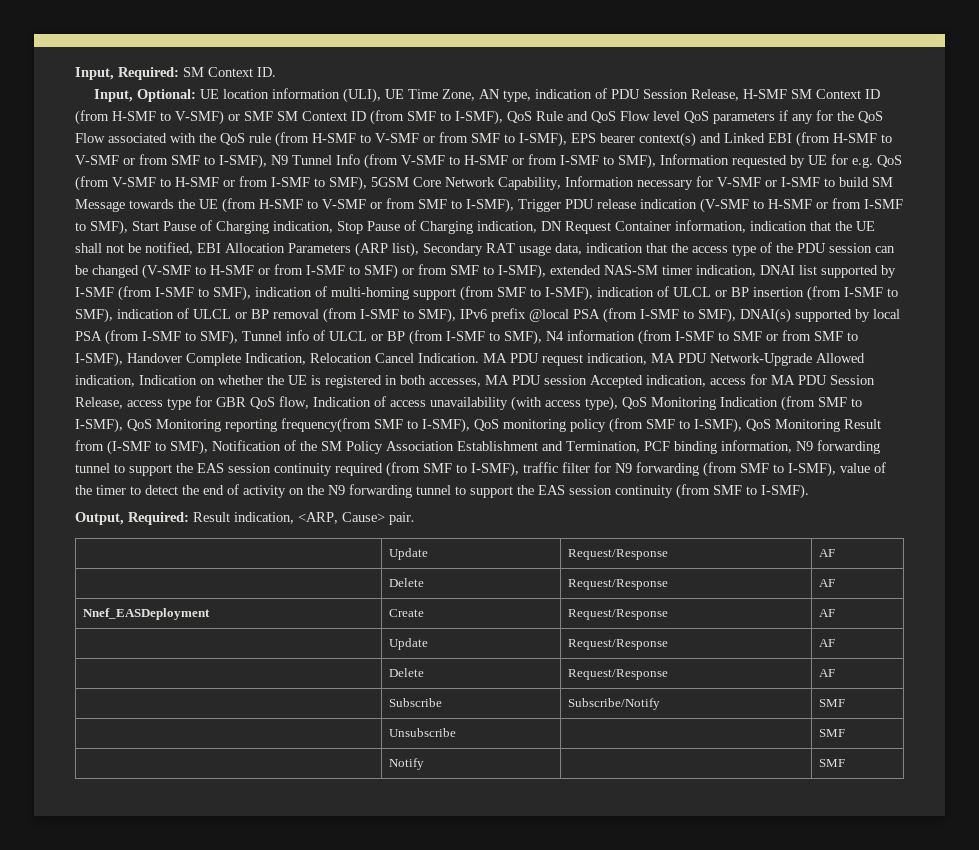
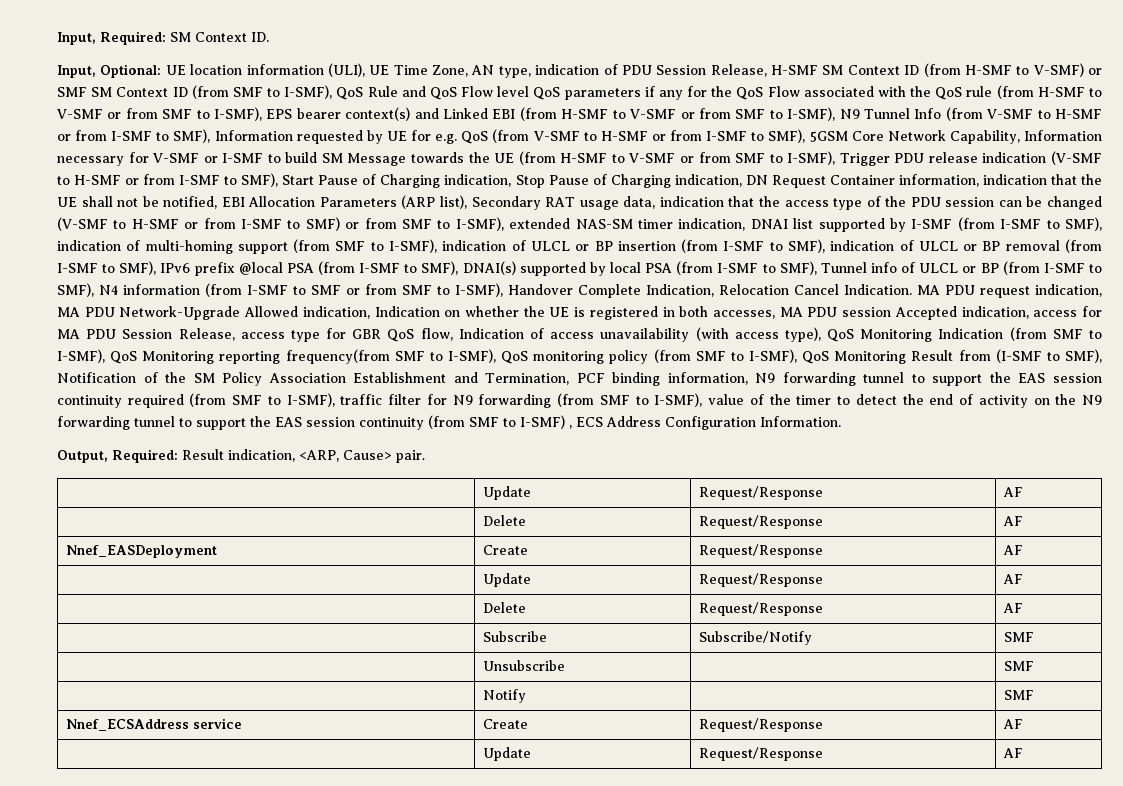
[761,484,809,499] I-SMF). -> [520,415,841,430] I-SMF) , ECS Address Configuration Information.
(845, 763) none -> [66,718,243,731] [483,719,529,729] [699,718,824,732] [1003,719,1024,729] [483,747,532,761] [699,747,824,761] [1003,748,1024,758] // Nnef_ECSAddress service | Create | Request/Response | AF // | Update | Request/Response | AF

